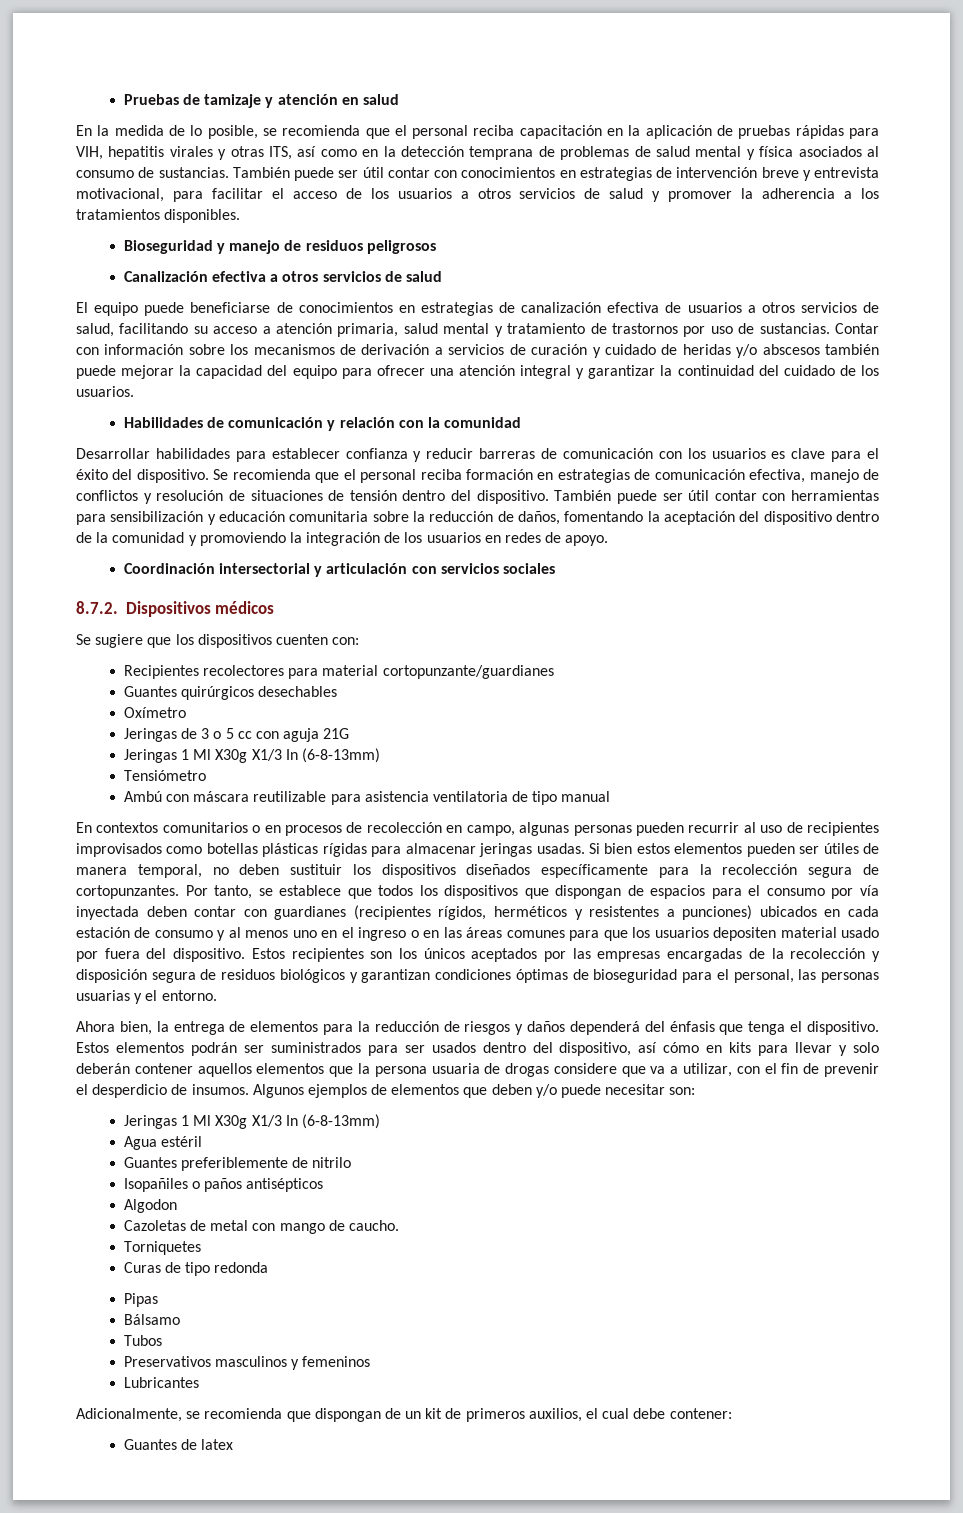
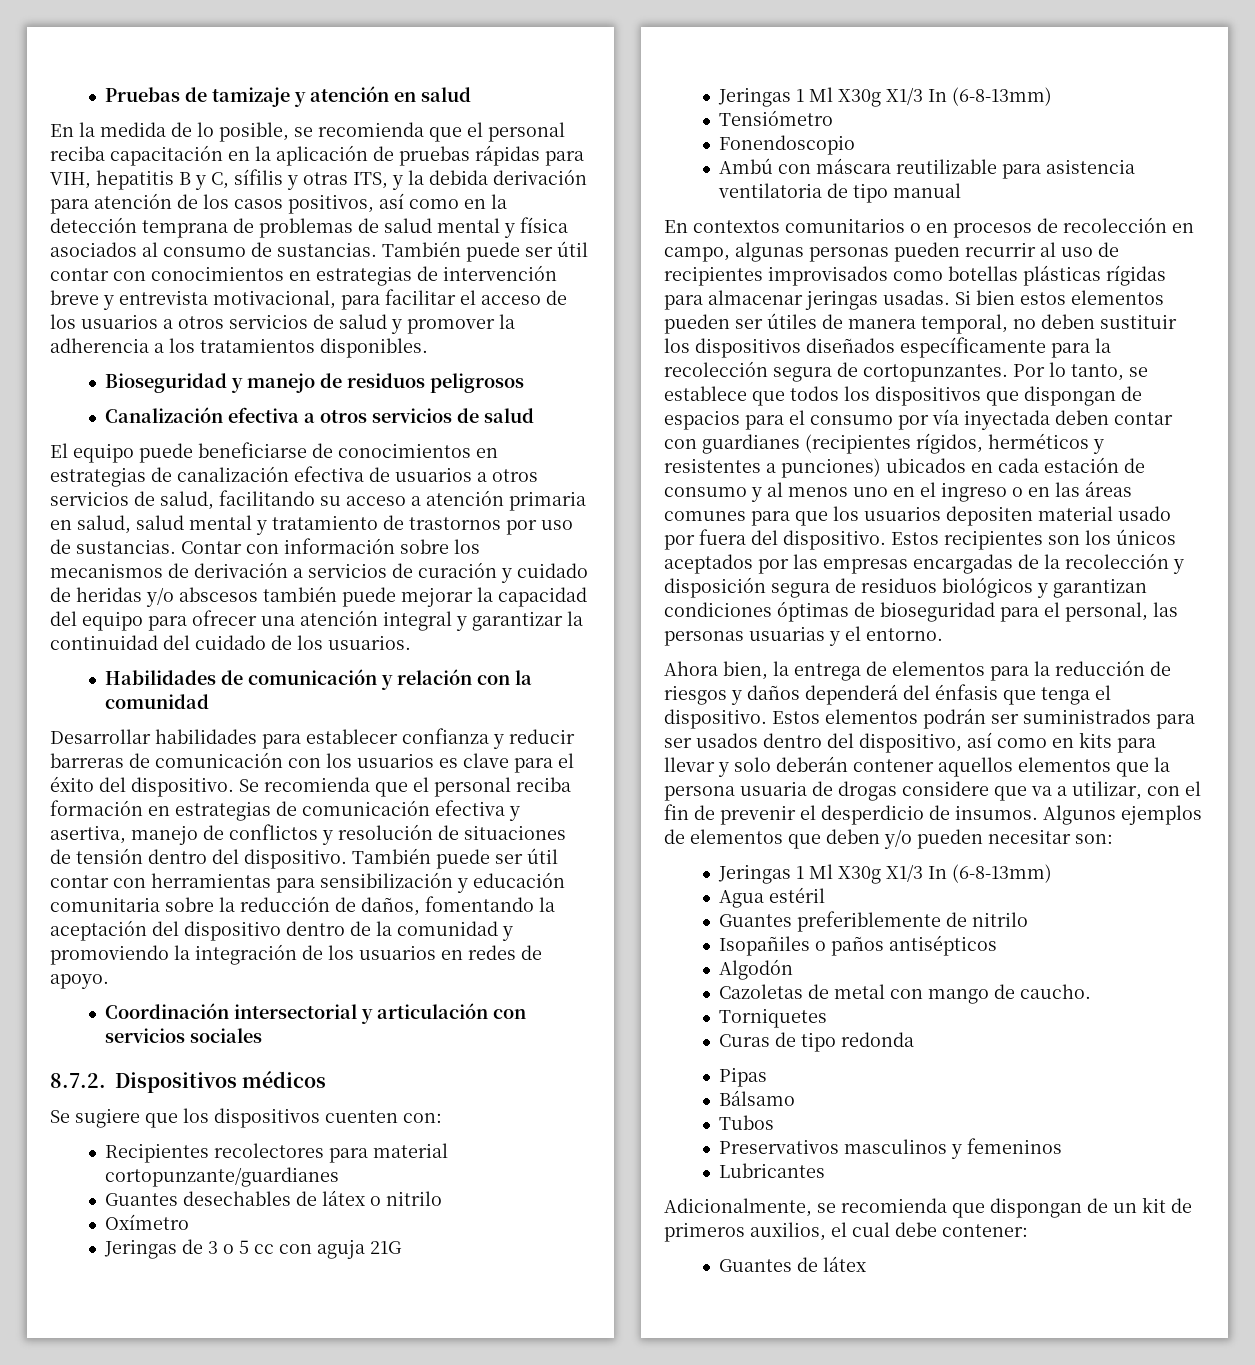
[169,146,292,160] virales y otras ITS, -> [179,169,587,190] [50,193,374,214] B y C, sífilis y otras ITS, y la debida derivación para atención de los casos positivos,
[337,323,399,337] primaria, -> [509,491,586,511] [50,515,131,534] primaria en salud,
[749,469,806,483] efectiva, -> [435,800,520,821] [50,825,126,844] efectiva y asertiva,
[180,686,254,700] quirúrgicos -> (178, 1199) none
(338, 691) none -> [295,1190,442,1206] de látex o nitrilo
(206, 775) none -> [718,135,855,155] // Fonendoscopio
(208, 890) none -> [1049,362,1066,377] lo
[663,1042,700,1053] cómo -> [997,738,1047,748] como
[561,1084,602,1098] puede -> [917,829,983,849] pueden
[123,1199,177,1213] Algodon -> [718,959,793,980] Algodón
[201,1439,234,1450] latex -> [822,1256,866,1272] látex

